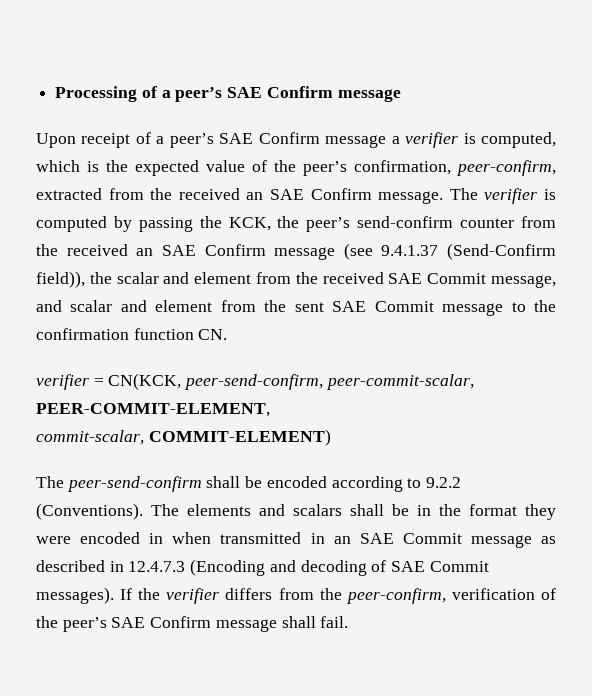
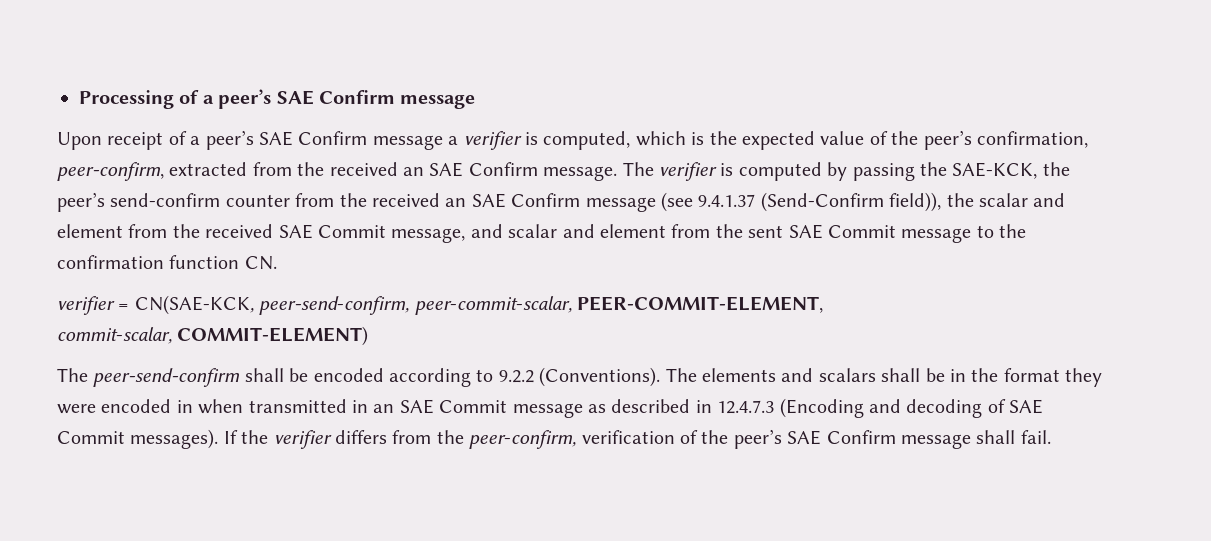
[228,217,271,231] KCK, -> [952,162,1038,179] SAE-KCK,
[108,373,182,390] CN(KCK, -> [134,295,254,315] CN(SAE-KCK,

